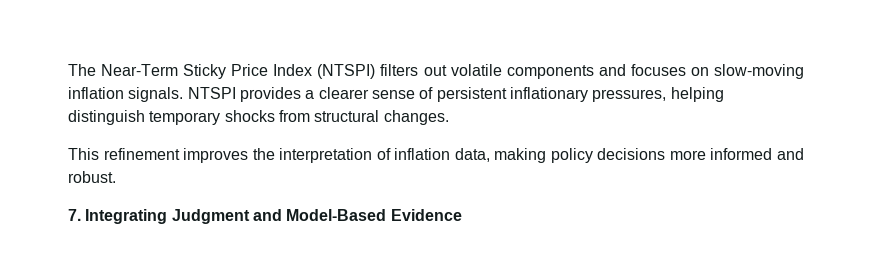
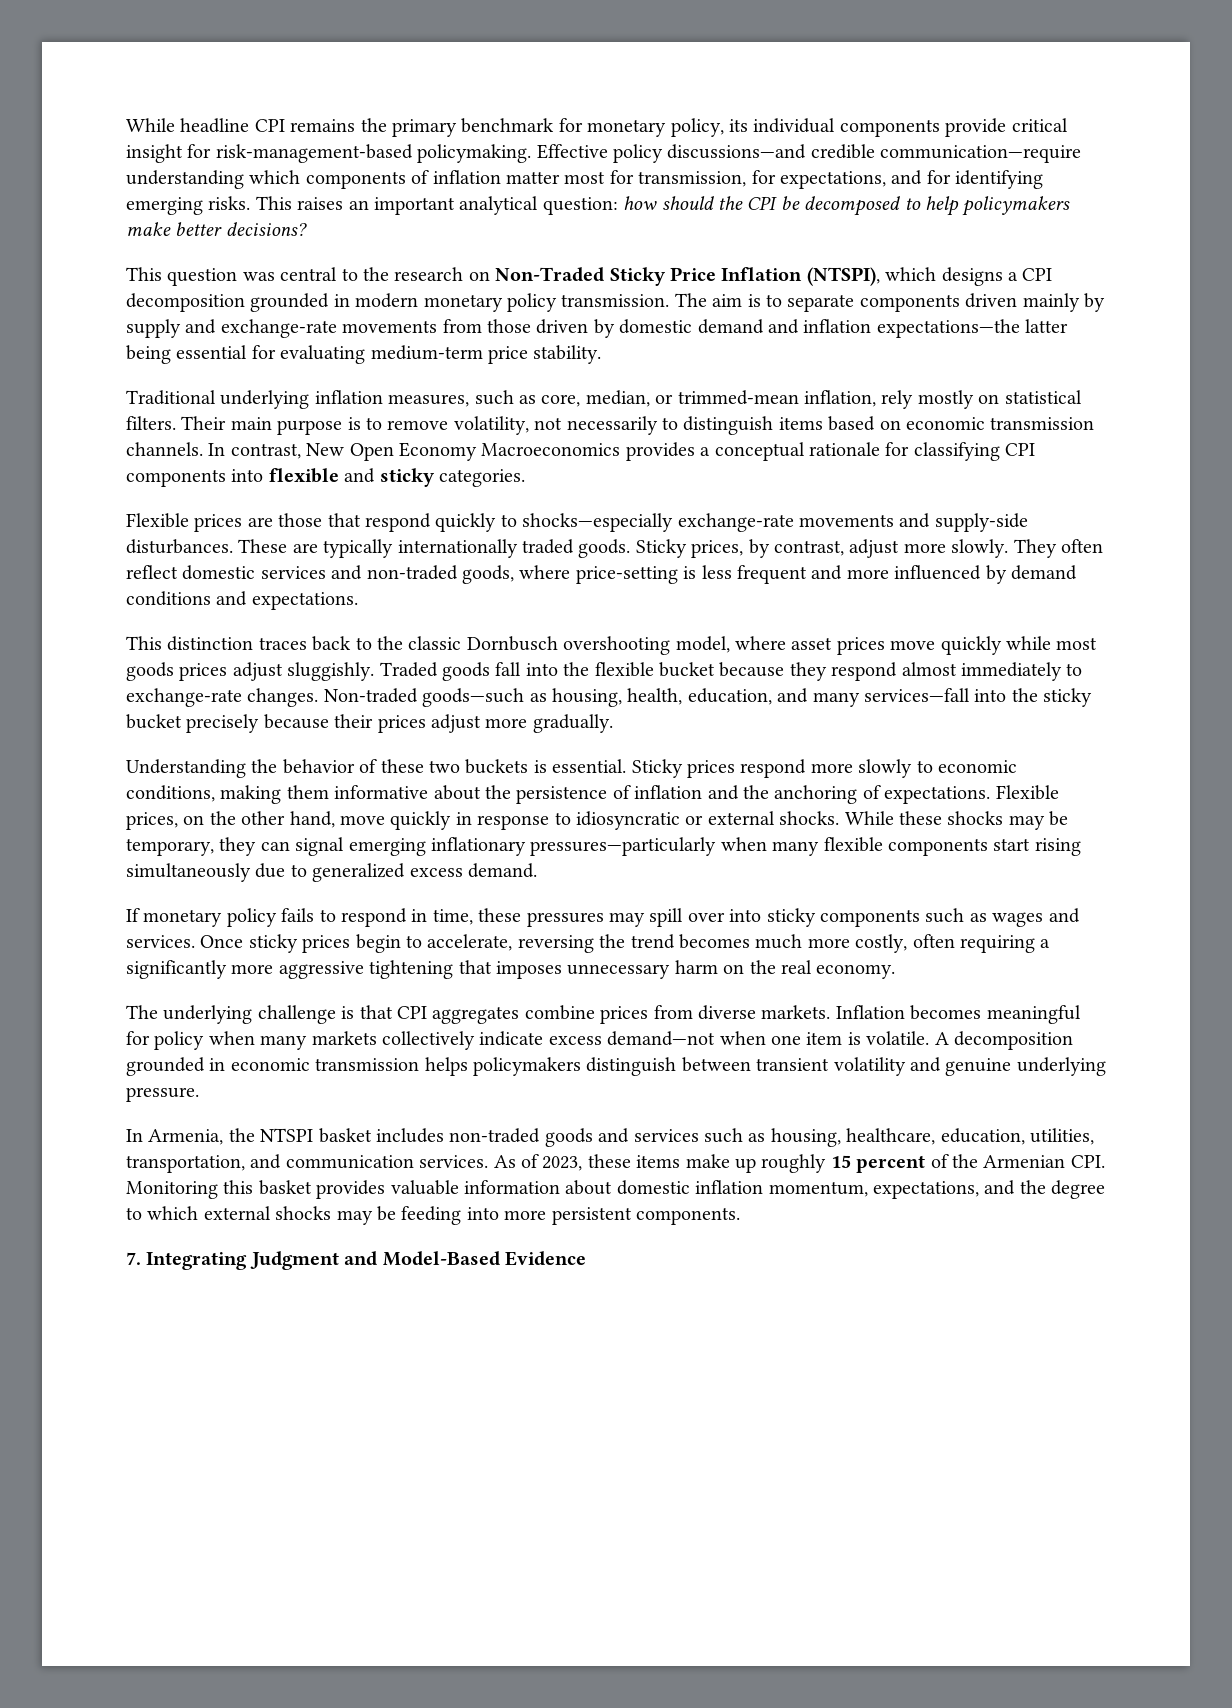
[68,64,805,79] [68,87,724,102] [68,110,449,125] [68,148,805,163] [68,171,116,183] The Near-Term Sticky Price Index (NTSPI) filters out volatile components and focuses on slow-moving inflation signals. NTSPI provides a clearer sense of persistent inflationary pressures, helping distinguish temporary shocks from structural changes. // This refinement improves the interpretation of inflation data, making policy decisions more informed and robust. -> [126,118,1068,137] [126,144,1082,163] [126,170,1044,189] [126,196,1071,216] [126,222,307,236] [126,267,1053,286] [126,293,1105,312] [126,319,1069,338] [126,345,602,364] [126,390,1082,409] [126,416,1095,435] [126,442,1036,461] [126,468,525,487] [126,513,1028,532] [126,539,1103,558] [126,565,1077,584] [126,591,358,610] [126,636,1098,655] [126,662,1083,681] [126,688,1093,707] [126,714,613,733] [126,759,1017,778] [126,785,1059,804] [126,811,1069,830] [126,837,1081,856] [126,863,537,882] [126,908,1080,927] [126,934,1051,953] [126,960,896,979] [126,1005,1081,1024] [126,1031,1073,1050] [126,1057,1106,1076] [126,1087,199,1102] [126,1128,1094,1147] [126,1154,1105,1173] [126,1180,1106,1199] [126,1206,740,1225] While headline CPI remains the primary benchmark for monetary policy, its individual components provide critical insight for risk-management-based policymaking. Effective policy discussions—and credible communication—require understanding which components of inflation matter most for transmission, for expectations, and for identifying emerging risks. This raises an important analytical question: how should the CPI be decomposed to help policymakers make better decisions? // This question was central to the research on Non-Traded Sticky Price Inflation (NTSPI), which designs a CPI decomposition grounded in modern monetary policy transmission. The aim is to separate components driven mainly by supply and exchange-rate movements from those driven by domestic demand and inflation expectations—the latter being essential for evaluating medium-term price stability. // Traditional underlying inflation measures, such as core, median, or trimmed-mean inflation, rely mostly on statistical filters. Their main purpose is to remove volatility, not necessarily to distinguish items based on economic transmission channels. In contrast, New Open Economy Macroeconomics provides a conceptual rationale for classifying CPI components into flexible and sticky categories. // Flexible prices are those that respond quickly to shocks—especially exchange-rate movements and supply-side disturbances. These are typically internationally traded goods. Sticky prices, by contrast, adjust more slowly. They often reflect domestic services and non-traded goods, where price-setting is less frequent and more influenced by demand conditions and expectations. // This distinction traces back to the classic Dornbusch overshooting model, where asset prices move quickly while most goods prices adjust sluggishly. Traded goods fall into the flexible bucket because they respond almost immediately to exchange-rate changes. Non-traded goods—such as housing, health, education, and many services—fall into the sticky bucket precisely because their prices adjust more gradually. // Understanding the behavior of these two buckets is essential. Sticky prices respond more slowly to economic conditions, making them informative about the persistence of inflation and the anchoring of expectations. Flexible prices, on the other hand, move quickly in response to idiosyncratic or external shocks. While these shocks may be temporary, they can signal emerging inflationary pressures—particularly when many flexible components start rising simultaneously due to generalized excess demand. // If monetary policy fails to respond in time, these pressures may spill over into sticky components such as wages and services. Once sticky prices begin to accelerate, reversing the trend becomes much more costly, often requiring a significantly more aggressive tightening that imposes unnecessary harm on the real economy. // The underlying challenge is that CPI aggregates combine prices from diverse markets. Inflation becomes meaningful for policy when many markets collectively indicate excess demand—not when one item is volatile. A decomposition grounded in economic transmission helps policymakers distinguish between transient volatility and genuine underlying pressure. // In Armenia, the NTSPI basket includes non-traded goods and services such as housing, healthcare, education, utilities, transportation, and communication services. As of 2023, these items make up roughly 15 percent of the Armenian CPI. Monitoring this basket provides valuable information about domestic inflation momentum, expectations, and the degree to which external shocks may be feeding into more persistent components.

